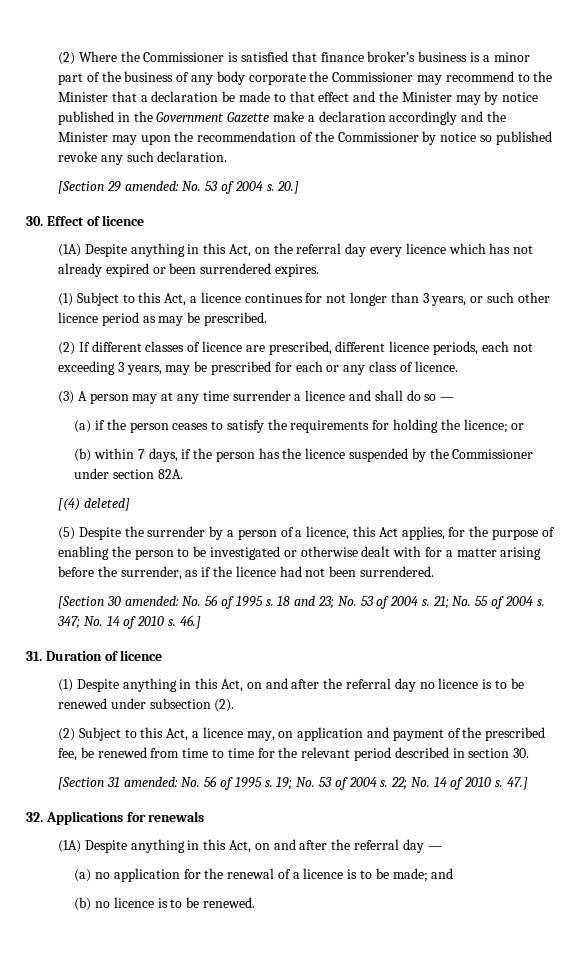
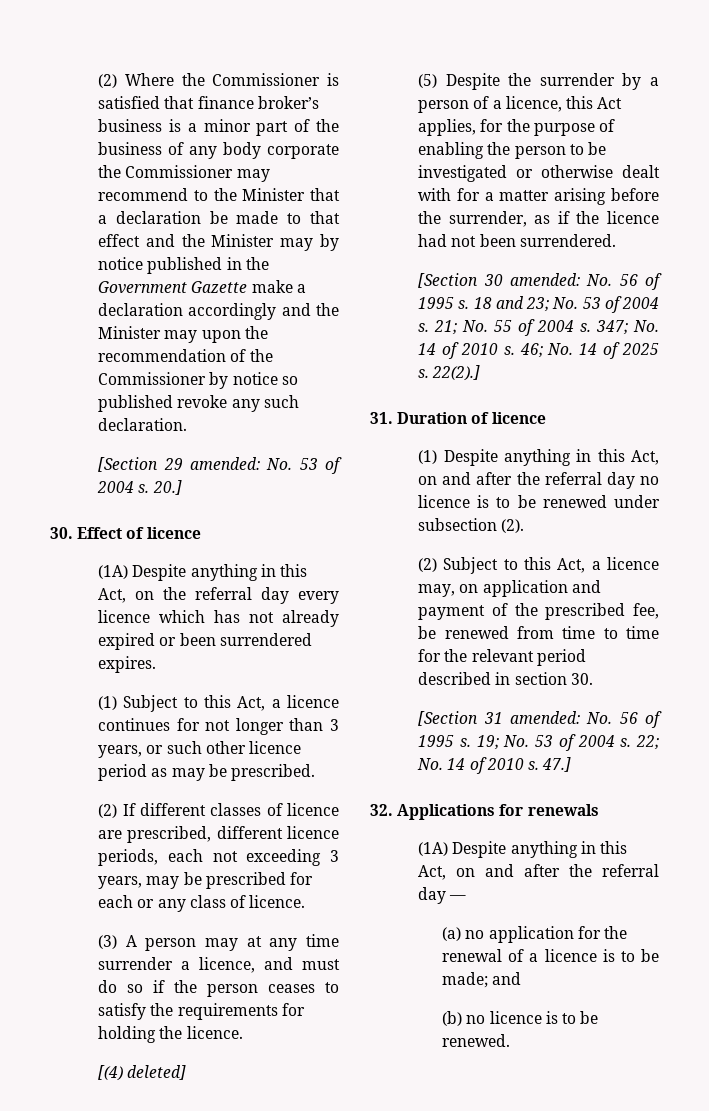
[305,390,455,401] [74,420,92,433] licence and shall do so — // (a) -> [199,957,340,973] [98,980,144,993] licence, and must do so
[463,419,525,433] [74,448,534,462] [74,468,183,479] licence; or // (b) within 7 days, if the person has the licence suspended by the Commissioner under section 82A. -> [186,1026,243,1039] licence.
[179,615,201,629] 46.] -> [519,342,659,359] [418,365,481,381] 46; No. 14 of 2025 s. 22(2).]

